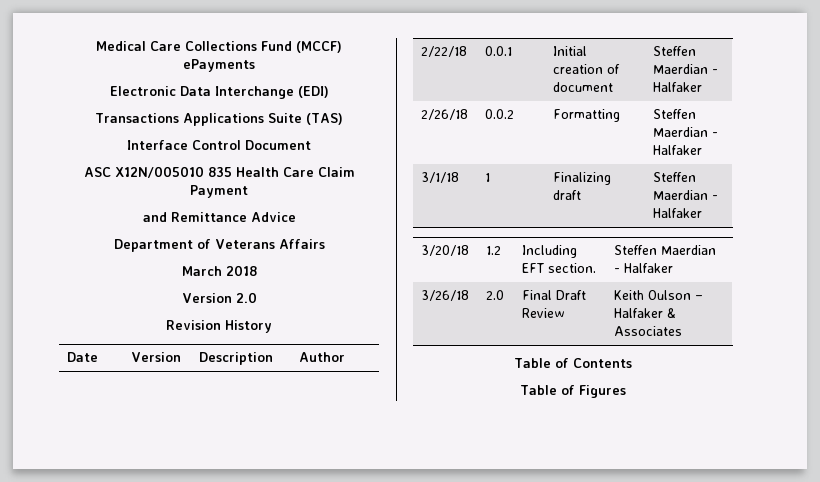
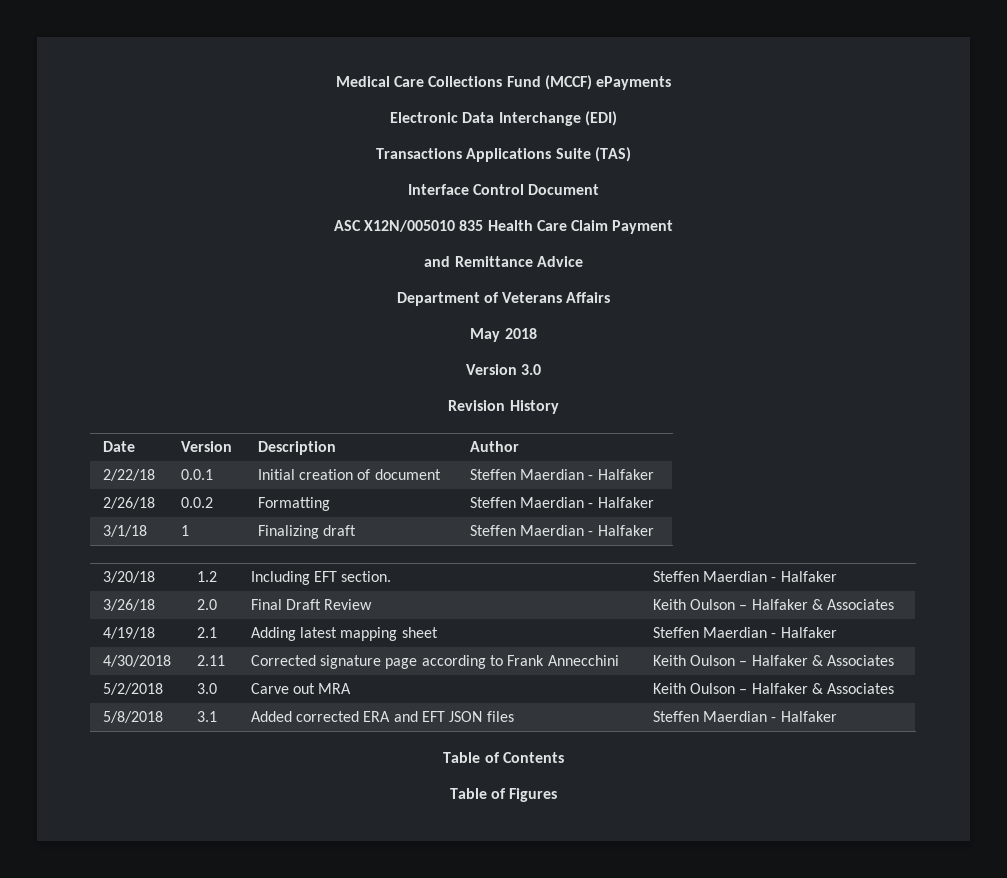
[181,266,222,276] March -> [470,328,501,342] May
[235,292,257,303] 2.0 -> [521,364,542,375] 3.0
(683, 331) none -> [102,627,155,639] [196,627,217,638] [250,627,438,641] [652,627,837,638] [102,655,171,667] [196,655,225,666] [250,655,619,669] [652,655,895,666] [102,683,163,695] [196,683,217,694] [250,683,352,694] [652,683,895,694] [102,711,163,723] [196,711,217,722] [250,711,514,722] [652,711,837,722] // 4/19/18 | 2.1 | Adding latest mapping sheet | Steffen Maerdian - Halfaker // 4/30/2018 | 2.11 | Corrected signature page according to Frank Annecchini | Keith Oulson – Halfaker & Associates // 5/2/2018 | 3.0 | Carve out MRA | Keith Oulson – Halfaker & Associates // 5/8/2018 | 3.1 | Added corrected ERA and EFT JSON files | Steffen Maerdian - Halfaker

